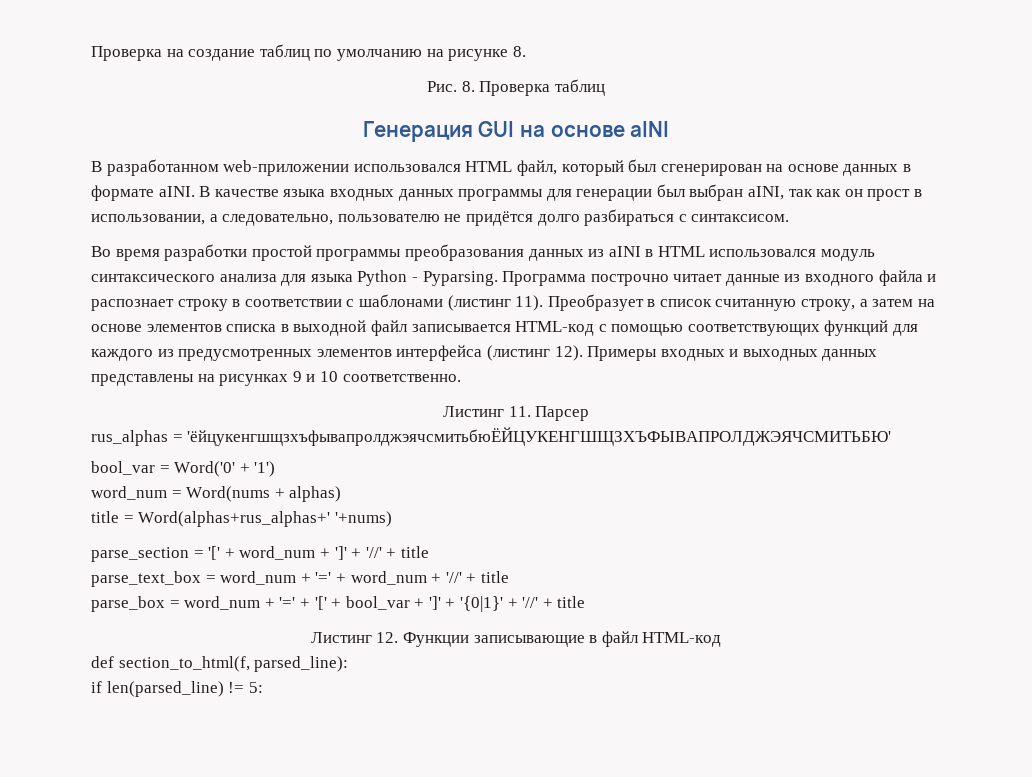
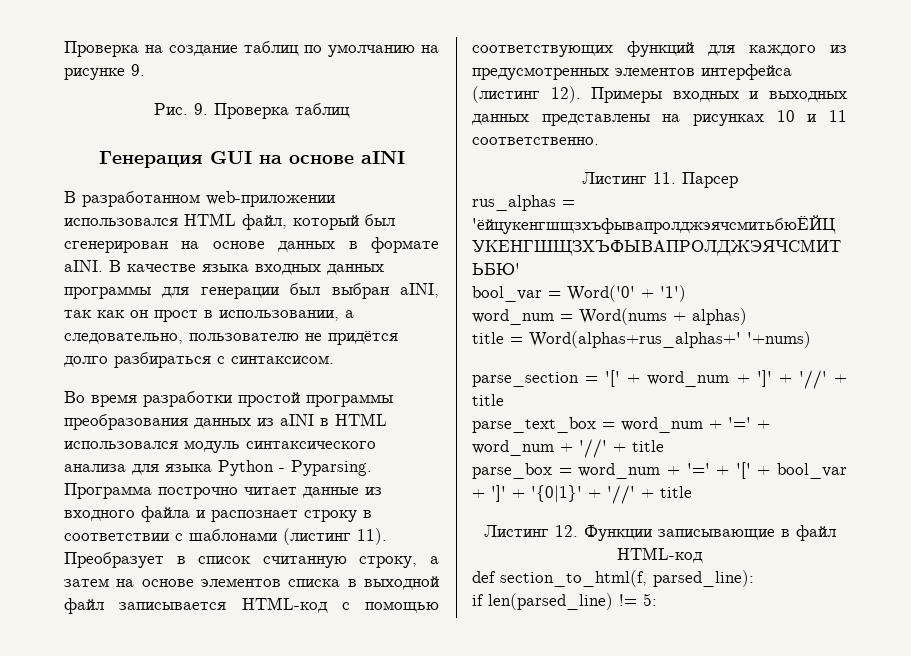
[512,46,526,57] 8. -> [131,64,145,76] 9.
[461,81,475,92] 8. -> [194,103,208,115] 9.
[292,371,338,382] 9 и 10 -> [776,110,847,122] 10 и 11

